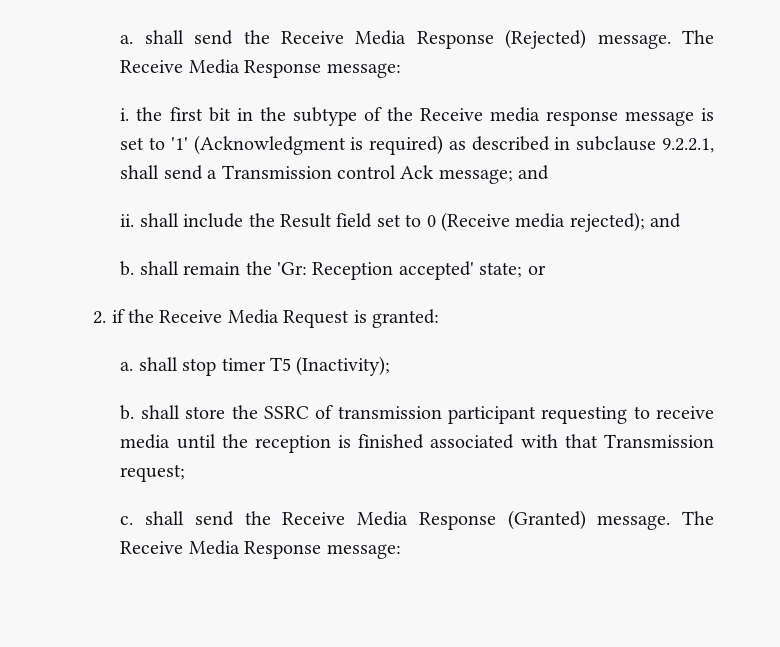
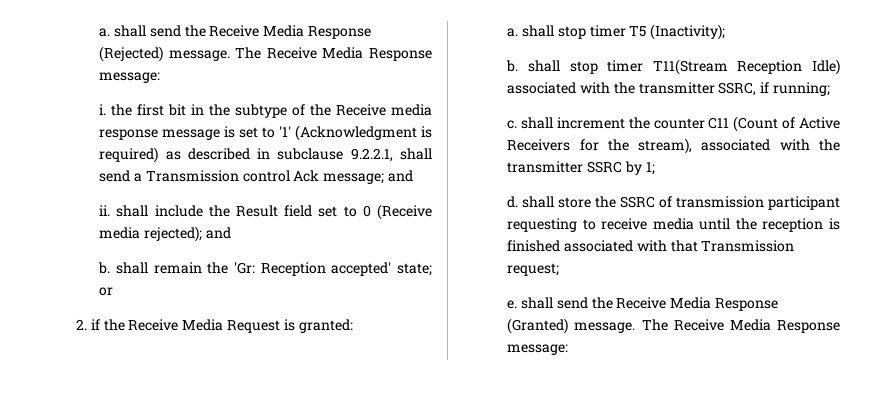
(180, 412) none -> [569,59,840,75] [507,82,830,96] [507,116,840,132] [507,138,840,154] [507,161,655,175] [507,196,555,208] stop timer T11(Stream Reception Idle) associated with the transmitter SSRC, if running; // c. shall increment the counter C11 (Count of Active Receivers for the stream), associated with the transmitter SSRC by 1; // d. shall
[120,516,134,525] c. -> [507,300,518,309] e.

